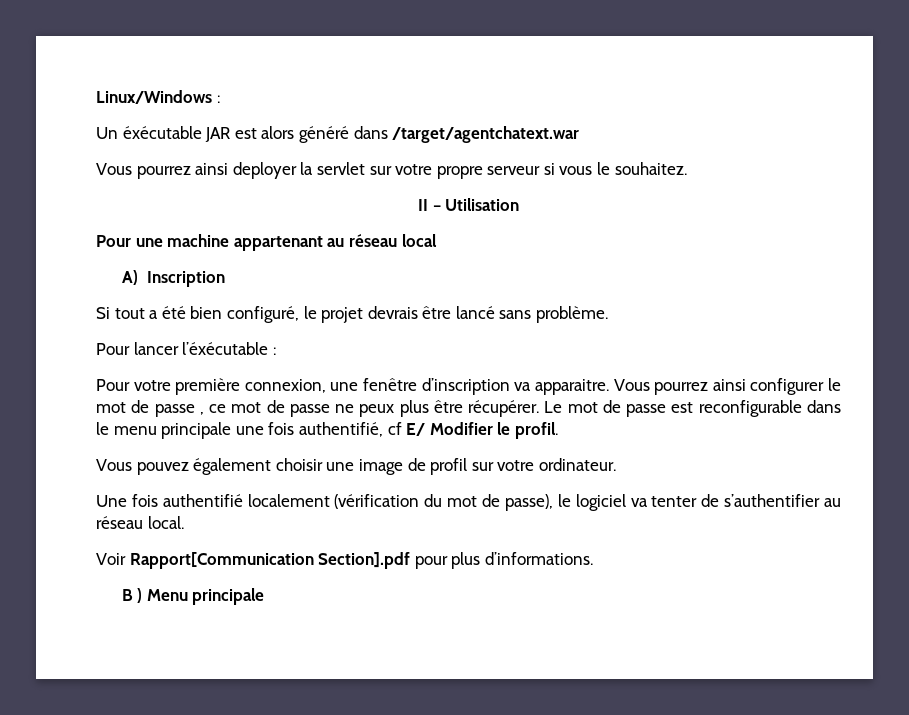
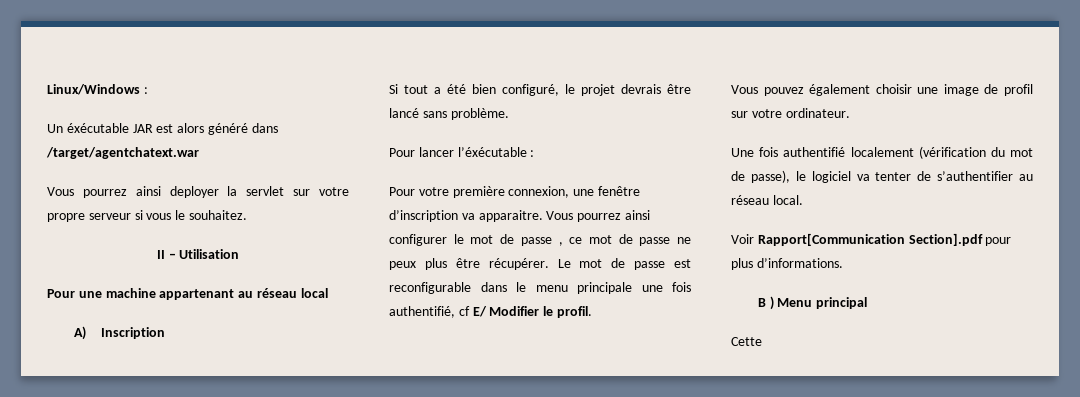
[192,588,265,605] principale -> [816,297,868,309] [731,337,762,346] principal // Cette

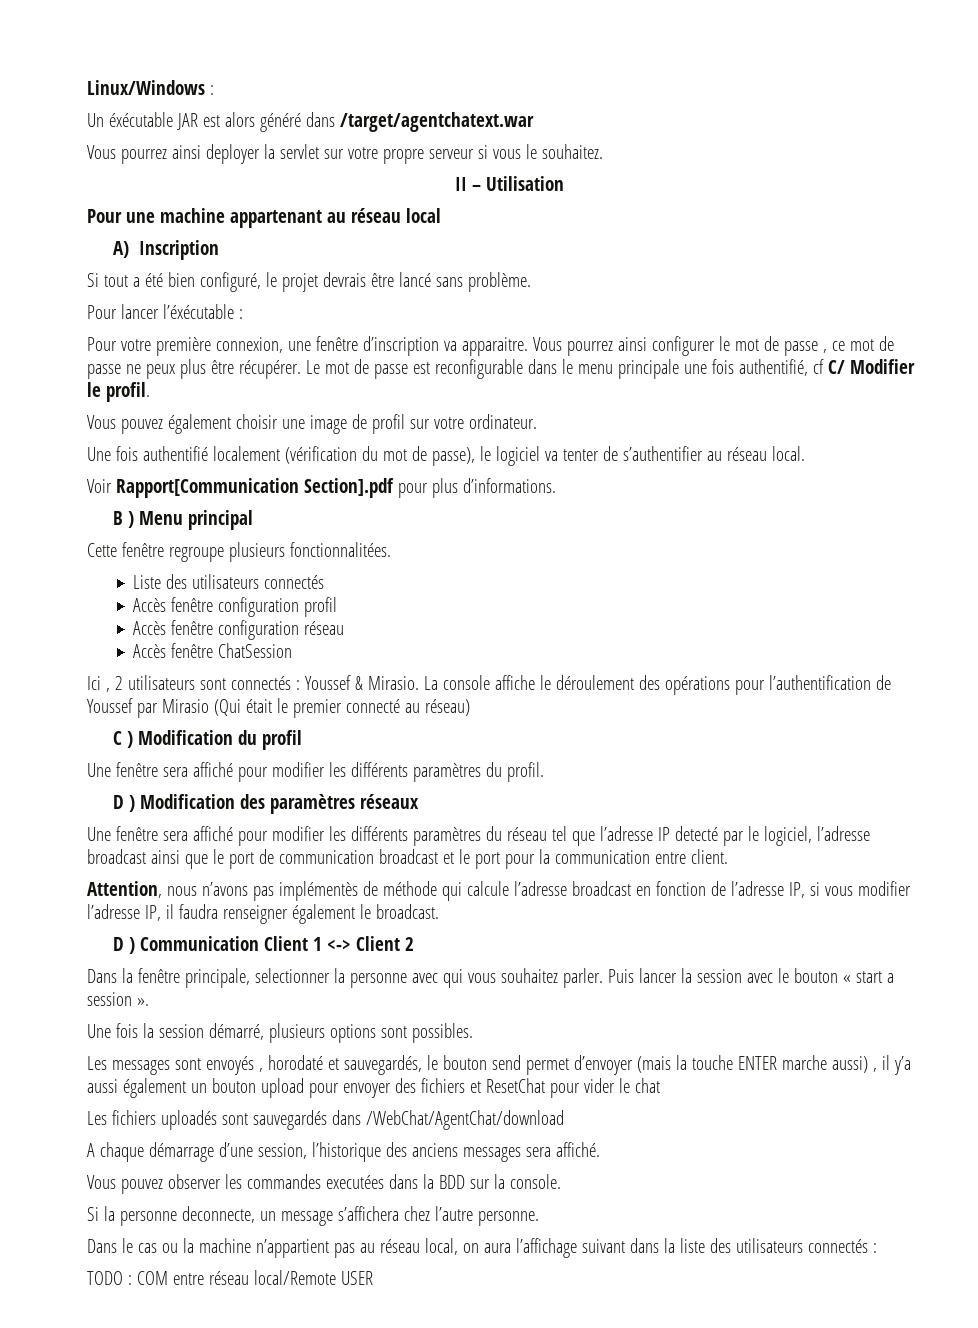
[472,306,487,317] E/ -> [827,360,845,374] C/
(762, 341) none -> [121,542,391,562] [133,574,325,589] [133,597,338,617] [133,620,345,640] [133,643,293,658] [87,675,891,695] [87,698,470,718] [112,730,302,750] [87,762,544,782] [112,794,419,814] [87,826,870,846] [87,849,728,869] [87,881,911,901] [87,904,439,924] [112,936,414,954] [87,968,894,988] [87,992,149,1006] [87,1023,473,1043] [87,1055,911,1075] [87,1078,660,1098] [87,1110,564,1130] [87,1142,600,1162] [87,1174,561,1194] [87,1206,539,1226] [87,1238,877,1258] [87,1270,373,1285] fenêtre regroupe plusieurs fonctionnalitées. // Liste des utilisateurs connectés // Accès fenêtre configuration profil // Accès fenêtre configuration réseau // Accès fenêtre ChatSession // Ici , 2 utilisateurs sont connectés : Youssef & Mirasio. La console affiche le déroulement des opérations pour l’authentification de Youssef par Mirasio (Qui était le premier connecté au réseau) // C ) Modification du profil // Une fenêtre sera affiché pour modifier les différents paramètres du profil. // D ) Modification des paramètres réseaux // Une fenêtre sera affiché pour modifier les différents paramètres du réseau tel que l’adresse IP detecté par le logiciel, l’adresse broadcast ainsi que le port de communication broadcast et le port pour la communication entre client. // Attention, nous n’avons pas implémentès de méthode qui calcule l’adresse broadcast en fonction de l’adresse IP, si vous modifier l’adresse IP, il faudra renseigner également le broadcast. // D ) Communication Client 1 <-> Client 2 // Dans la fenêtre principale, selectionner la personne avec qui vous souhaitez parler. Puis lancer la session avec le bouton « start a session ». // Une fois la session démarré, plusieurs options sont possibles. // Les messages sont envoyés , horodaté et sauvegardés, le bouton send permet d’envoyer (mais la touche ENTER marche aussi) , il y’a aussi également un bouton upload pour envoyer des fichiers et ResetChat pour vider le chat // Les fichiers uploadés sont sauvegardés dans /WebChat/AgentChat/download // A chaque démarrage d’une session, l’historique des anciens messages sera affiché. // Vous pouvez observer les commandes executées dans la BDD sur la console. // Si la personne deconnecte, un message s’affichera chez l’autre personne. // Dans le cas ou la machine n’appartient pas au réseau local, on aura l’affichage suivant dans la liste des utilisateurs connectés : // TODO : COM entre réseau local/Remote USER

